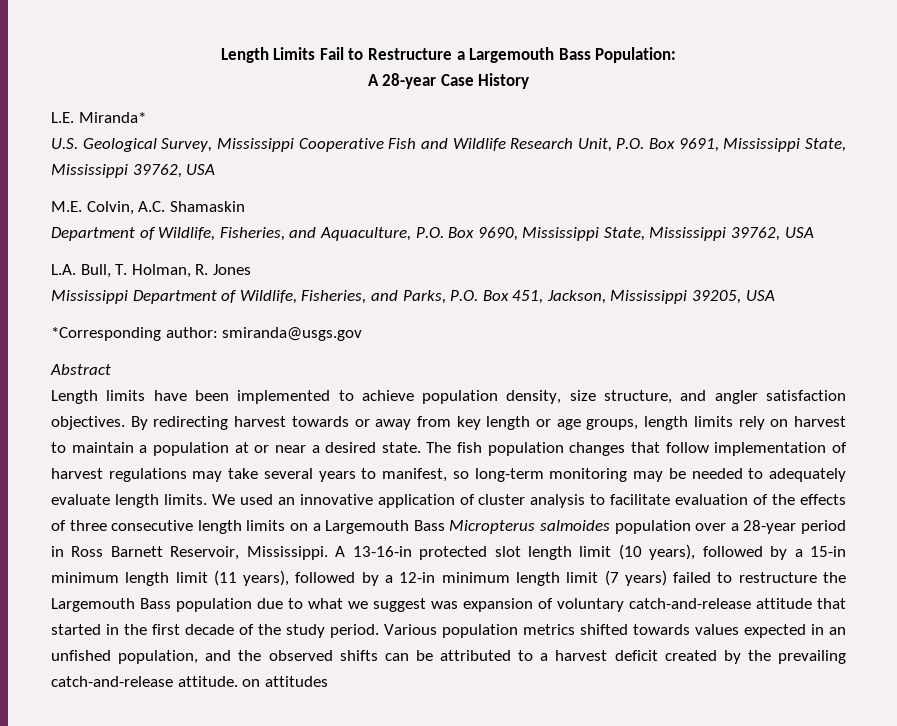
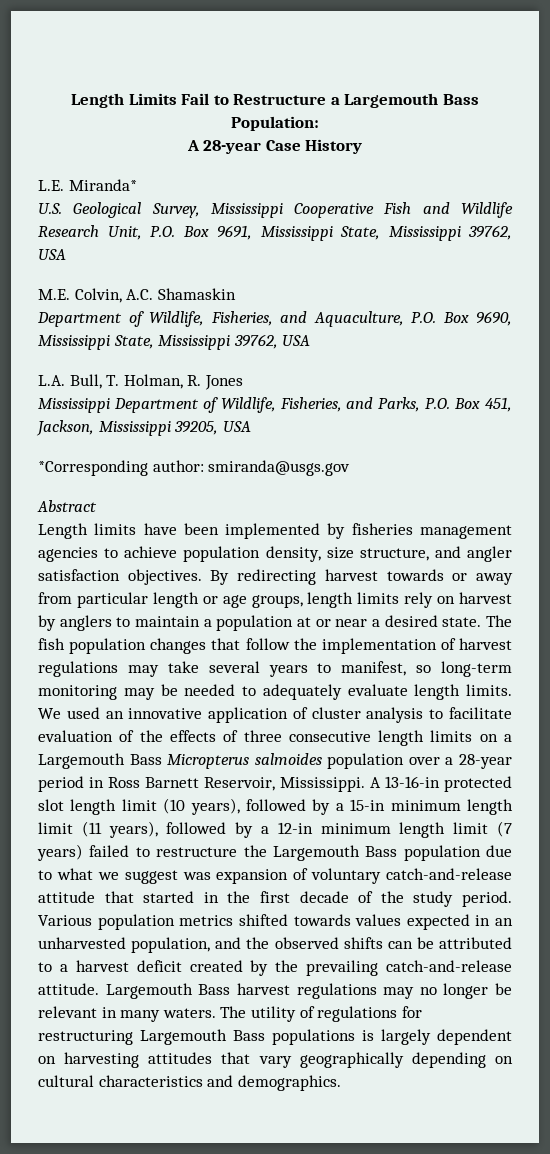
(331, 397) none -> [327,523,512,539] [38,547,98,562] by fisheries management agencies
[456,416,481,430] key -> [76,592,148,608] particular
(846, 421) none -> [38,615,112,631] by anglers
(709, 447) none -> [293,638,317,650] the
[51,650,111,661] unfished -> [38,937,126,949] unharvested
[242,676,328,687] on attitudes -> [105,983,512,999] [38,1006,422,1022] [38,1029,512,1045] [38,1052,513,1068] [38,1075,341,1091] Largemouth Bass harvest regulations may no longer be relevant in many waters. The utility of regulations for restructuring Largemouth Bass populations is largely dependent on harvesting attitudes that vary geographically depending on cultural characteristics and demographics.

